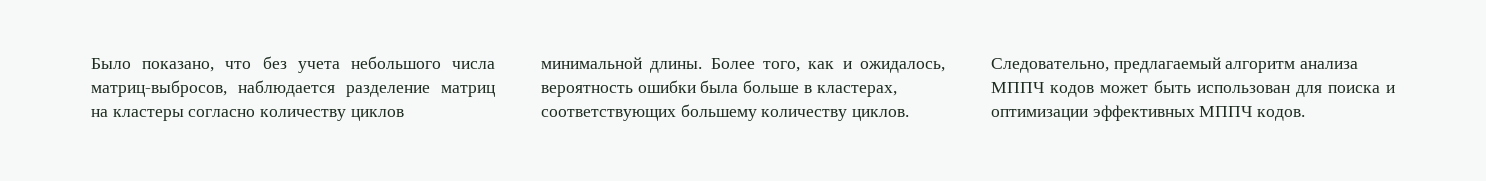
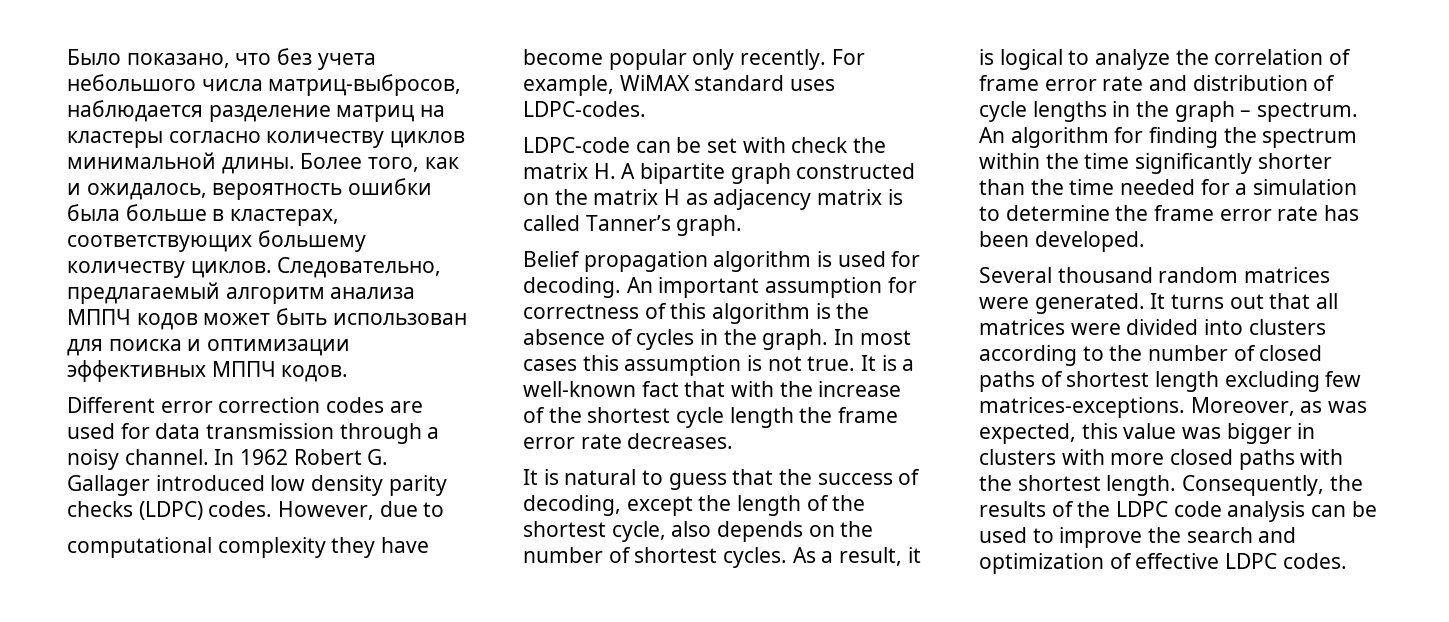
(1306, 115) none -> [67,397,423,413] [67,423,440,444] [67,449,389,470] [67,475,447,496] [67,501,445,520] [67,537,430,558] [523,49,865,70] [523,75,836,96] [523,101,646,117] [523,137,887,153] [523,163,916,184] [523,189,903,210] [523,215,743,236] [523,251,921,272] [523,277,917,298] [523,303,870,324] [523,329,911,350] [523,355,915,376] [523,381,902,397] [523,407,899,428] [523,433,734,449] [523,469,921,490] [523,495,866,516] [523,521,874,542] [523,547,921,568] [979,49,1352,70] [979,75,1336,91] [979,101,1359,122] [979,127,1358,148] [979,153,1332,174] [979,179,1358,195] [979,205,1360,221] [979,231,1145,252] [979,267,1331,283] [979,293,1339,314] [979,319,1326,335] [979,345,1323,366] [979,371,1362,392] [979,397,1368,418] [979,423,1316,444] [979,449,1344,470] [979,475,1363,496] [979,501,1377,522] [979,527,1297,548] [979,553,1347,574] // Different error correction codes are used for data transmission through a noisy channel. In 1962 Robert G. Gallager introduced low density parity checks (LDPC) codes. However, due to // computational complexity they have become popular only recently. For example, WiMAX standard uses LDPC-codes. // LDPC-code can be set with check the matrix H. A bipartite graph constructed on the matrix H as adjacency matrix is called Tanner’s graph. // Belief propagation algorithm is used for decoding. An important assumption for correctness of this algorithm is the absence of cycles in the graph. In most cases this assumption is not true. It is a well-known fact that with the increase of the shortest cycle length the frame error rate decreases. // It is natural to guess that the success of decoding, except the length of the shortest cycle, also depends on the number of shortest cycles. As a result, it is logical to analyze the correlation of frame error rate and distribution of cycle lengths in the graph – spectrum. An algorithm for finding the spectrum within the time significantly shorter than the time needed for a simulation to determine the frame error rate has been developed. // Several thousand random matrices were generated. It turns out that all matrices were divided into clusters according to the number of closed paths of shortest length excluding few matrices-exceptions. Moreover, as was expected, this value was bigger in clusters with more closed paths with the shortest length. Consequently, the results of the LDPC code analysis can be used to improve the search and optimization of effective LDPC codes.

